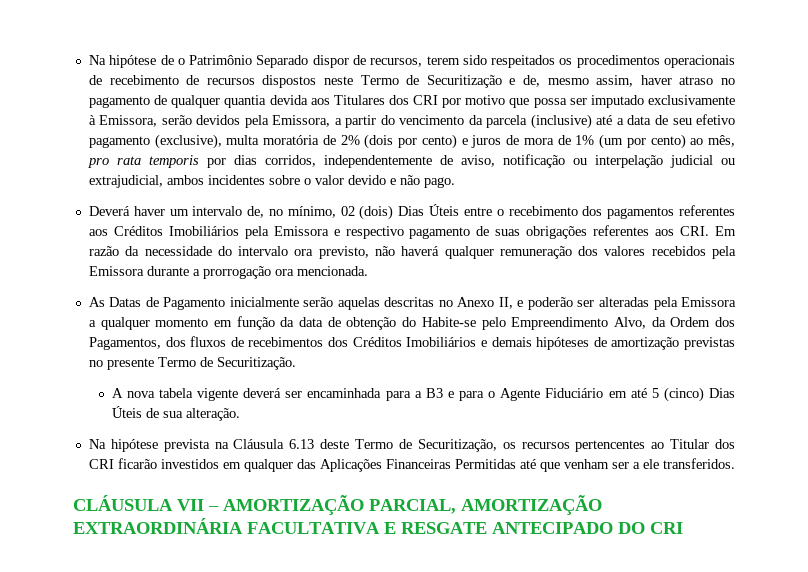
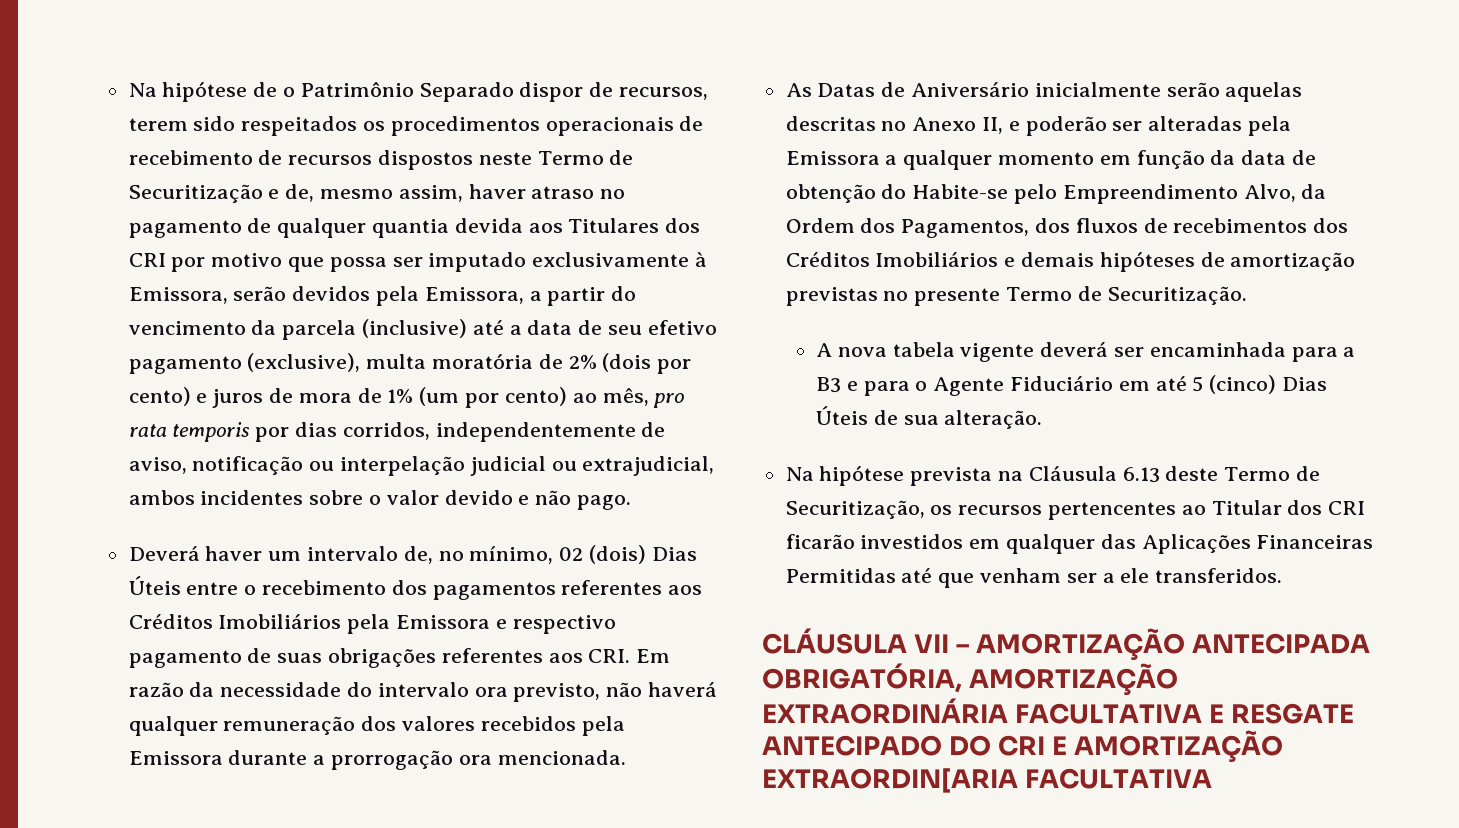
[163,297,226,310] Pagamento -> [911,82,1030,97] Aniversário
[369,499,456,514] PARCIAL, -> [1191,633,1370,654] [762,663,962,693] ANTECIPADA OBRIGATÓRIA,
(683, 528) none -> [1051,730,1283,763] [762,768,1212,793] E AMORTIZAÇÃO EXTRAORDIN[ARIA FACULTATIVA

